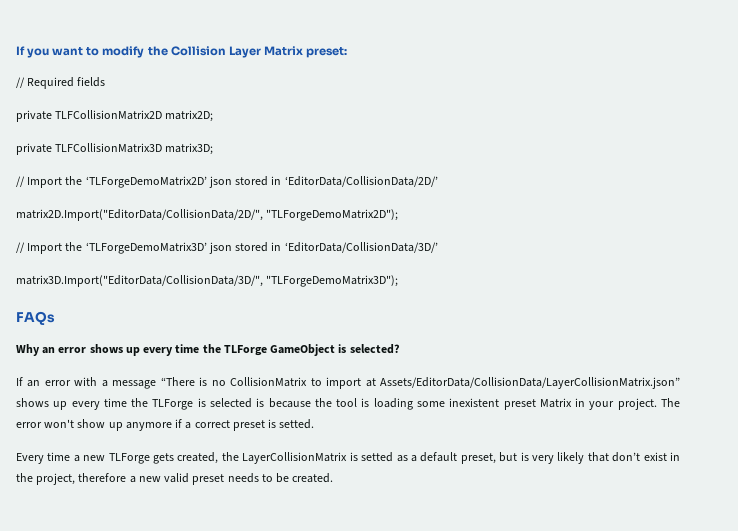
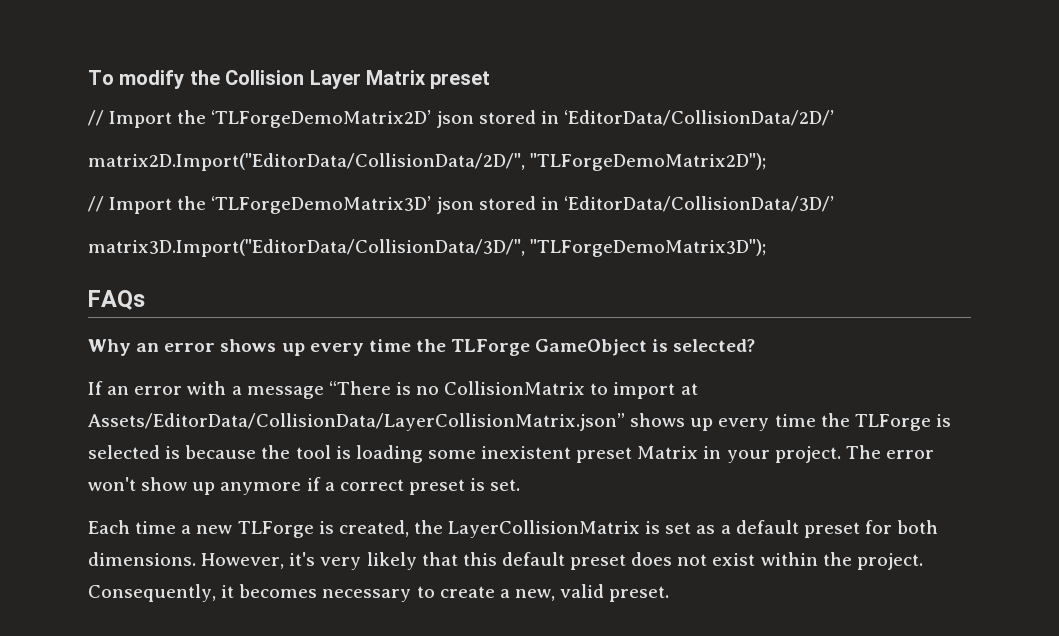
[16,46,100,58] If you want to -> [88,70,114,85] To
[305,47,347,58] [16,77,106,89] [16,110,214,122] [16,143,214,155] preset: // // Required fields // private TLFCollisionMatrix2D matrix2D; // private TLFCollisionMatrix3D matrix3D; -> [430,71,491,89] preset
[279,419,315,429] [16,453,44,464] setted. // Every -> [490,479,521,491] [88,520,130,534] set. // Each
[153,453,175,464] gets -> [318,521,334,534] is
[361,452,394,462] setted -> [665,522,692,534] set
[460,452,680,464] [16,473,334,485] preset, but is very likely that don’t exist in the project, therefore a new valid preset needs to be created. -> [803,520,939,538] [88,552,923,570] [88,584,670,602] preset for both dimensions. However, it's very likely that this default preset does not exist within the project. Consequently, it becomes necessary to create a new, valid preset.

